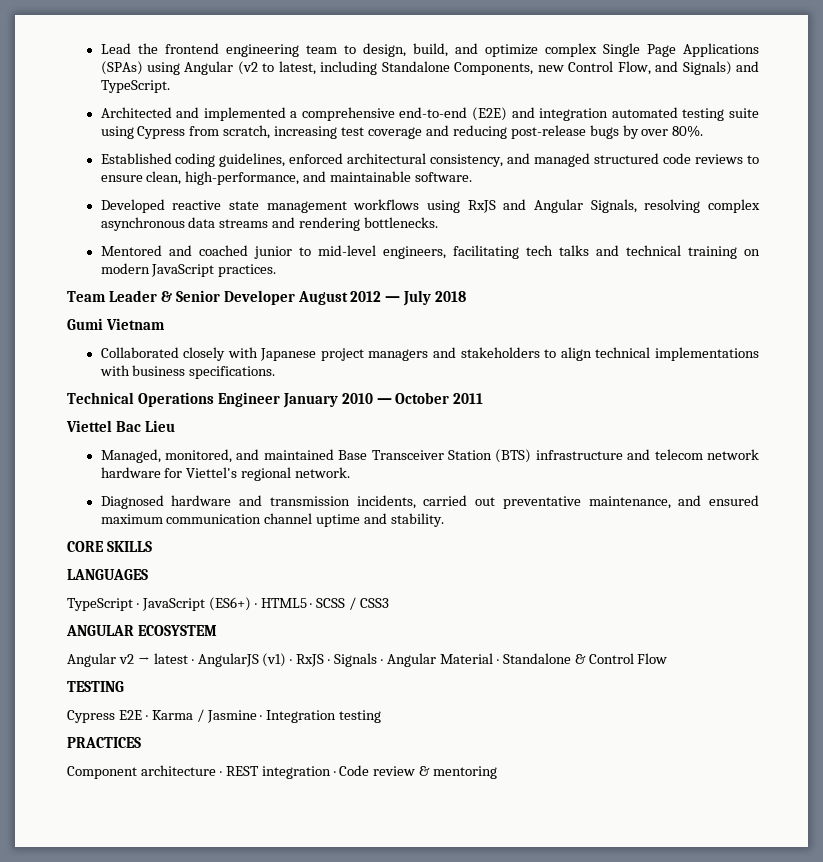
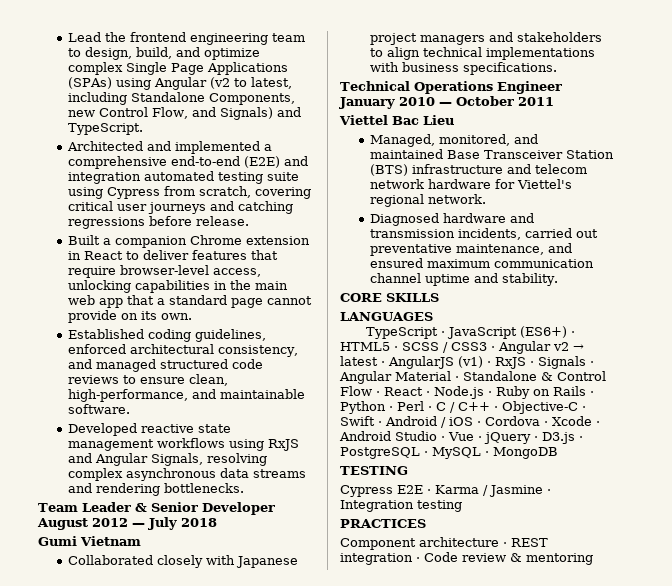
[274,125,704,139] increasing test coverage and reducing post-release bugs by over 80%. -> [255,187,312,199] [68,201,294,214] [68,216,250,229] [68,235,311,248] [68,250,279,260] [68,265,262,278] [68,280,289,293] [68,295,313,308] [68,310,193,323] covering critical user journeys and catching regressions before release. // Built a companion Chrome extension in React to deliver features that require browser-level access, unlocking capabilities in the main web app that a standard page cannot provide on its own.
[100,245,760,259] [100,263,277,277] // Mentored and coached junior to mid-level engineers, facilitating tech talks and technical training on modern JavaScript practices. -> (245, 488) none
[66,625,217,636] // ANGULAR ECOSYSTEM // -> [491,346,495,351] ·
(668, 658) none -> [376,386,594,399] [340,401,586,414] [340,416,600,428] [339,431,583,444] [340,447,558,459] · React · Node.js · Ruby on Rails · Python · Perl · C / C++ · Objective-C · Swift · Android / iOS · Cordova · Xcode · Android Studio · Vue · jQuery · D3.js · PostgreSQL · MySQL · MongoDB

